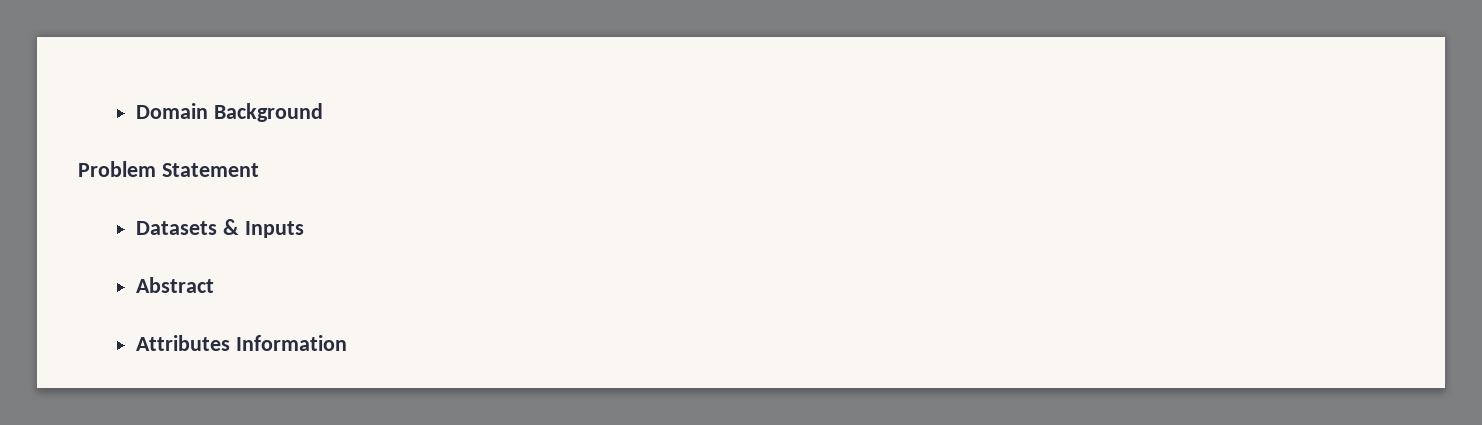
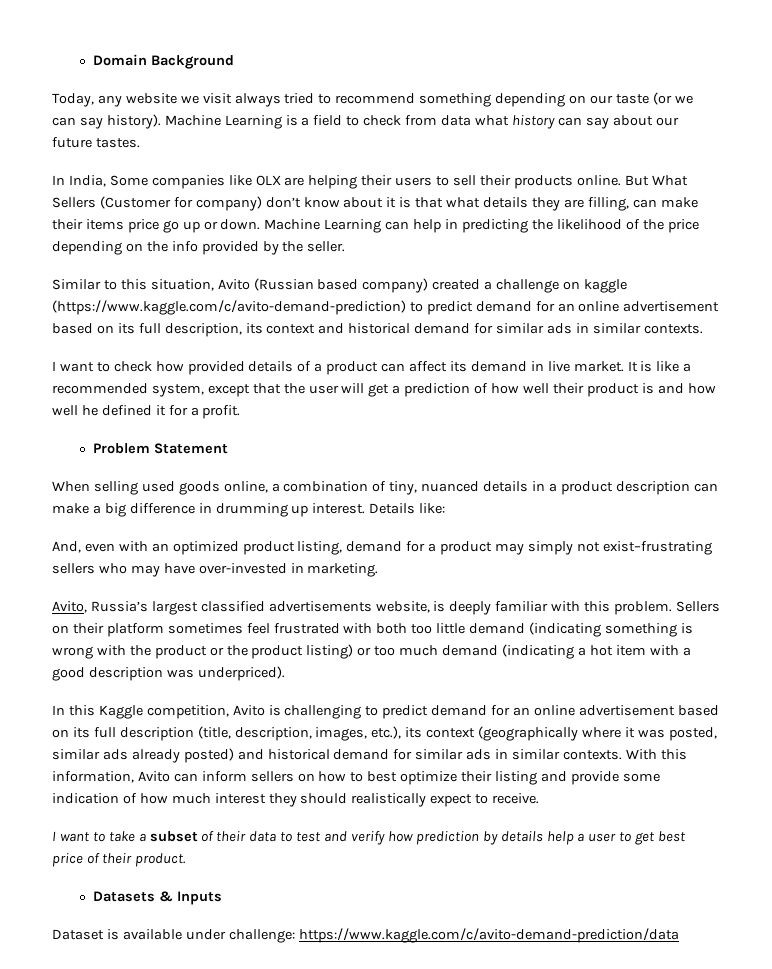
[78,161,259,177] [136,219,305,238] [136,277,215,293] [136,335,348,351] Problem Statement // Datasets & Inputs // Abstract // Attributes Information -> [52,92,693,107] [52,114,679,129] [52,137,140,148] [52,175,688,189] [52,196,698,211] [52,219,699,233] [52,241,346,255] [52,278,627,293] [52,300,720,315] [52,323,703,337] [52,361,692,375] [52,383,716,397] [52,405,241,419] [93,443,229,454] [52,481,718,495] [52,503,446,517] [52,541,712,555] [52,563,379,577] [52,601,720,615] [52,622,693,637] [52,644,691,659] [52,666,285,681] [52,705,719,719] [52,726,717,741] [52,748,687,763] [52,771,660,785] [52,793,540,807] [52,831,687,845] [52,853,186,867] [93,891,223,905] [52,928,679,943] Today, any website we visit always tried to recommend something depending on our taste (or we can say history). Machine Learning is a field to check from data what history can say about our future tastes. // In India, Some companies like OLX are helping their users to sell their products online. But What Sellers (Customer for company) don’t know about it is that what details they are filling, can make their items price go up or down. Machine Learning can help in predicting the likelihood of the price depending on the info provided by the seller. // Similar to this situation, Avito (Russian based company) created a challenge on kaggle (https://www.kaggle.com/c/avito-demand-prediction) to predict demand for an online advertisement based on its full description, its context and historical demand for similar ads in similar contexts. // I want to check how provided details of a product can affect its demand in live market. It is like a recommended system, except that the user will get a prediction of how well their product is and how well he defined it for a profit. // Problem Statement // When selling used goods online, a combination of tiny, nuanced details in a product description can make a big difference in drumming up interest. Details like: // And, even with an optimized product listing, demand for a product may simply not exist–frustrating sellers who may have over-invested in marketing. // Avito, Russia’s largest classified advertisements website, is deeply familiar with this problem. Sellers on their platform sometimes feel frustrated with both too little demand (indicating something is wrong with the product or the product listing) or too much demand (indicating a hot item with a good description was underpriced). // In this Kaggle competition, Avito is challenging to predict demand for an online advertisement based on its full description (title, description, images, etc.), its context (geographically where it was posted, similar ads already posted) and historical demand for similar ads in similar contexts. With this information, Avito can inform sellers on how to best optimize their listing and provide some indication of how much interest they should realistically expect to receive. // I want to take a subset of their data to test and verify how prediction by details help a user to get best price of their product. // Datasets & Inputs // Dataset is available under challenge: https://www.kaggle.com/c/avito-demand-prediction/data

